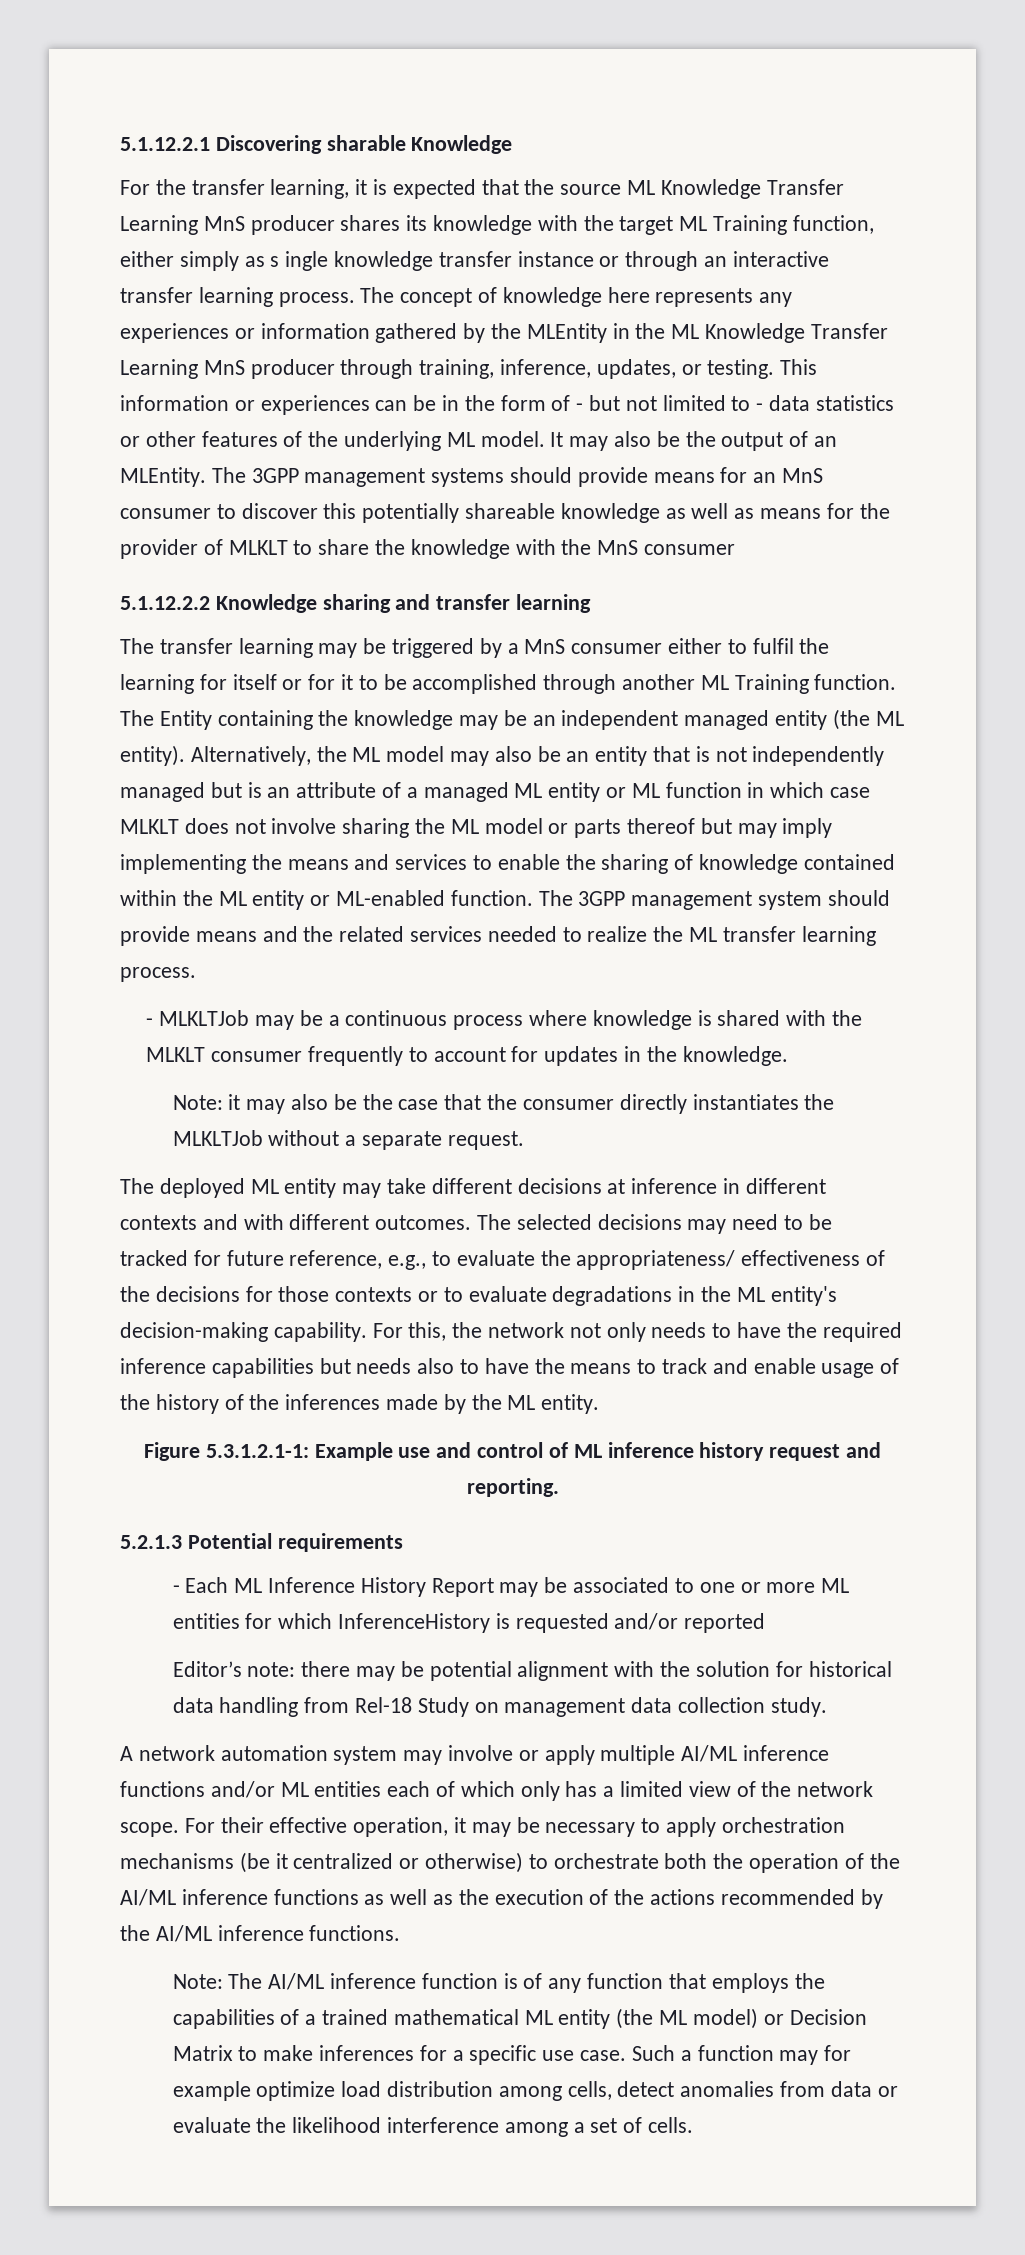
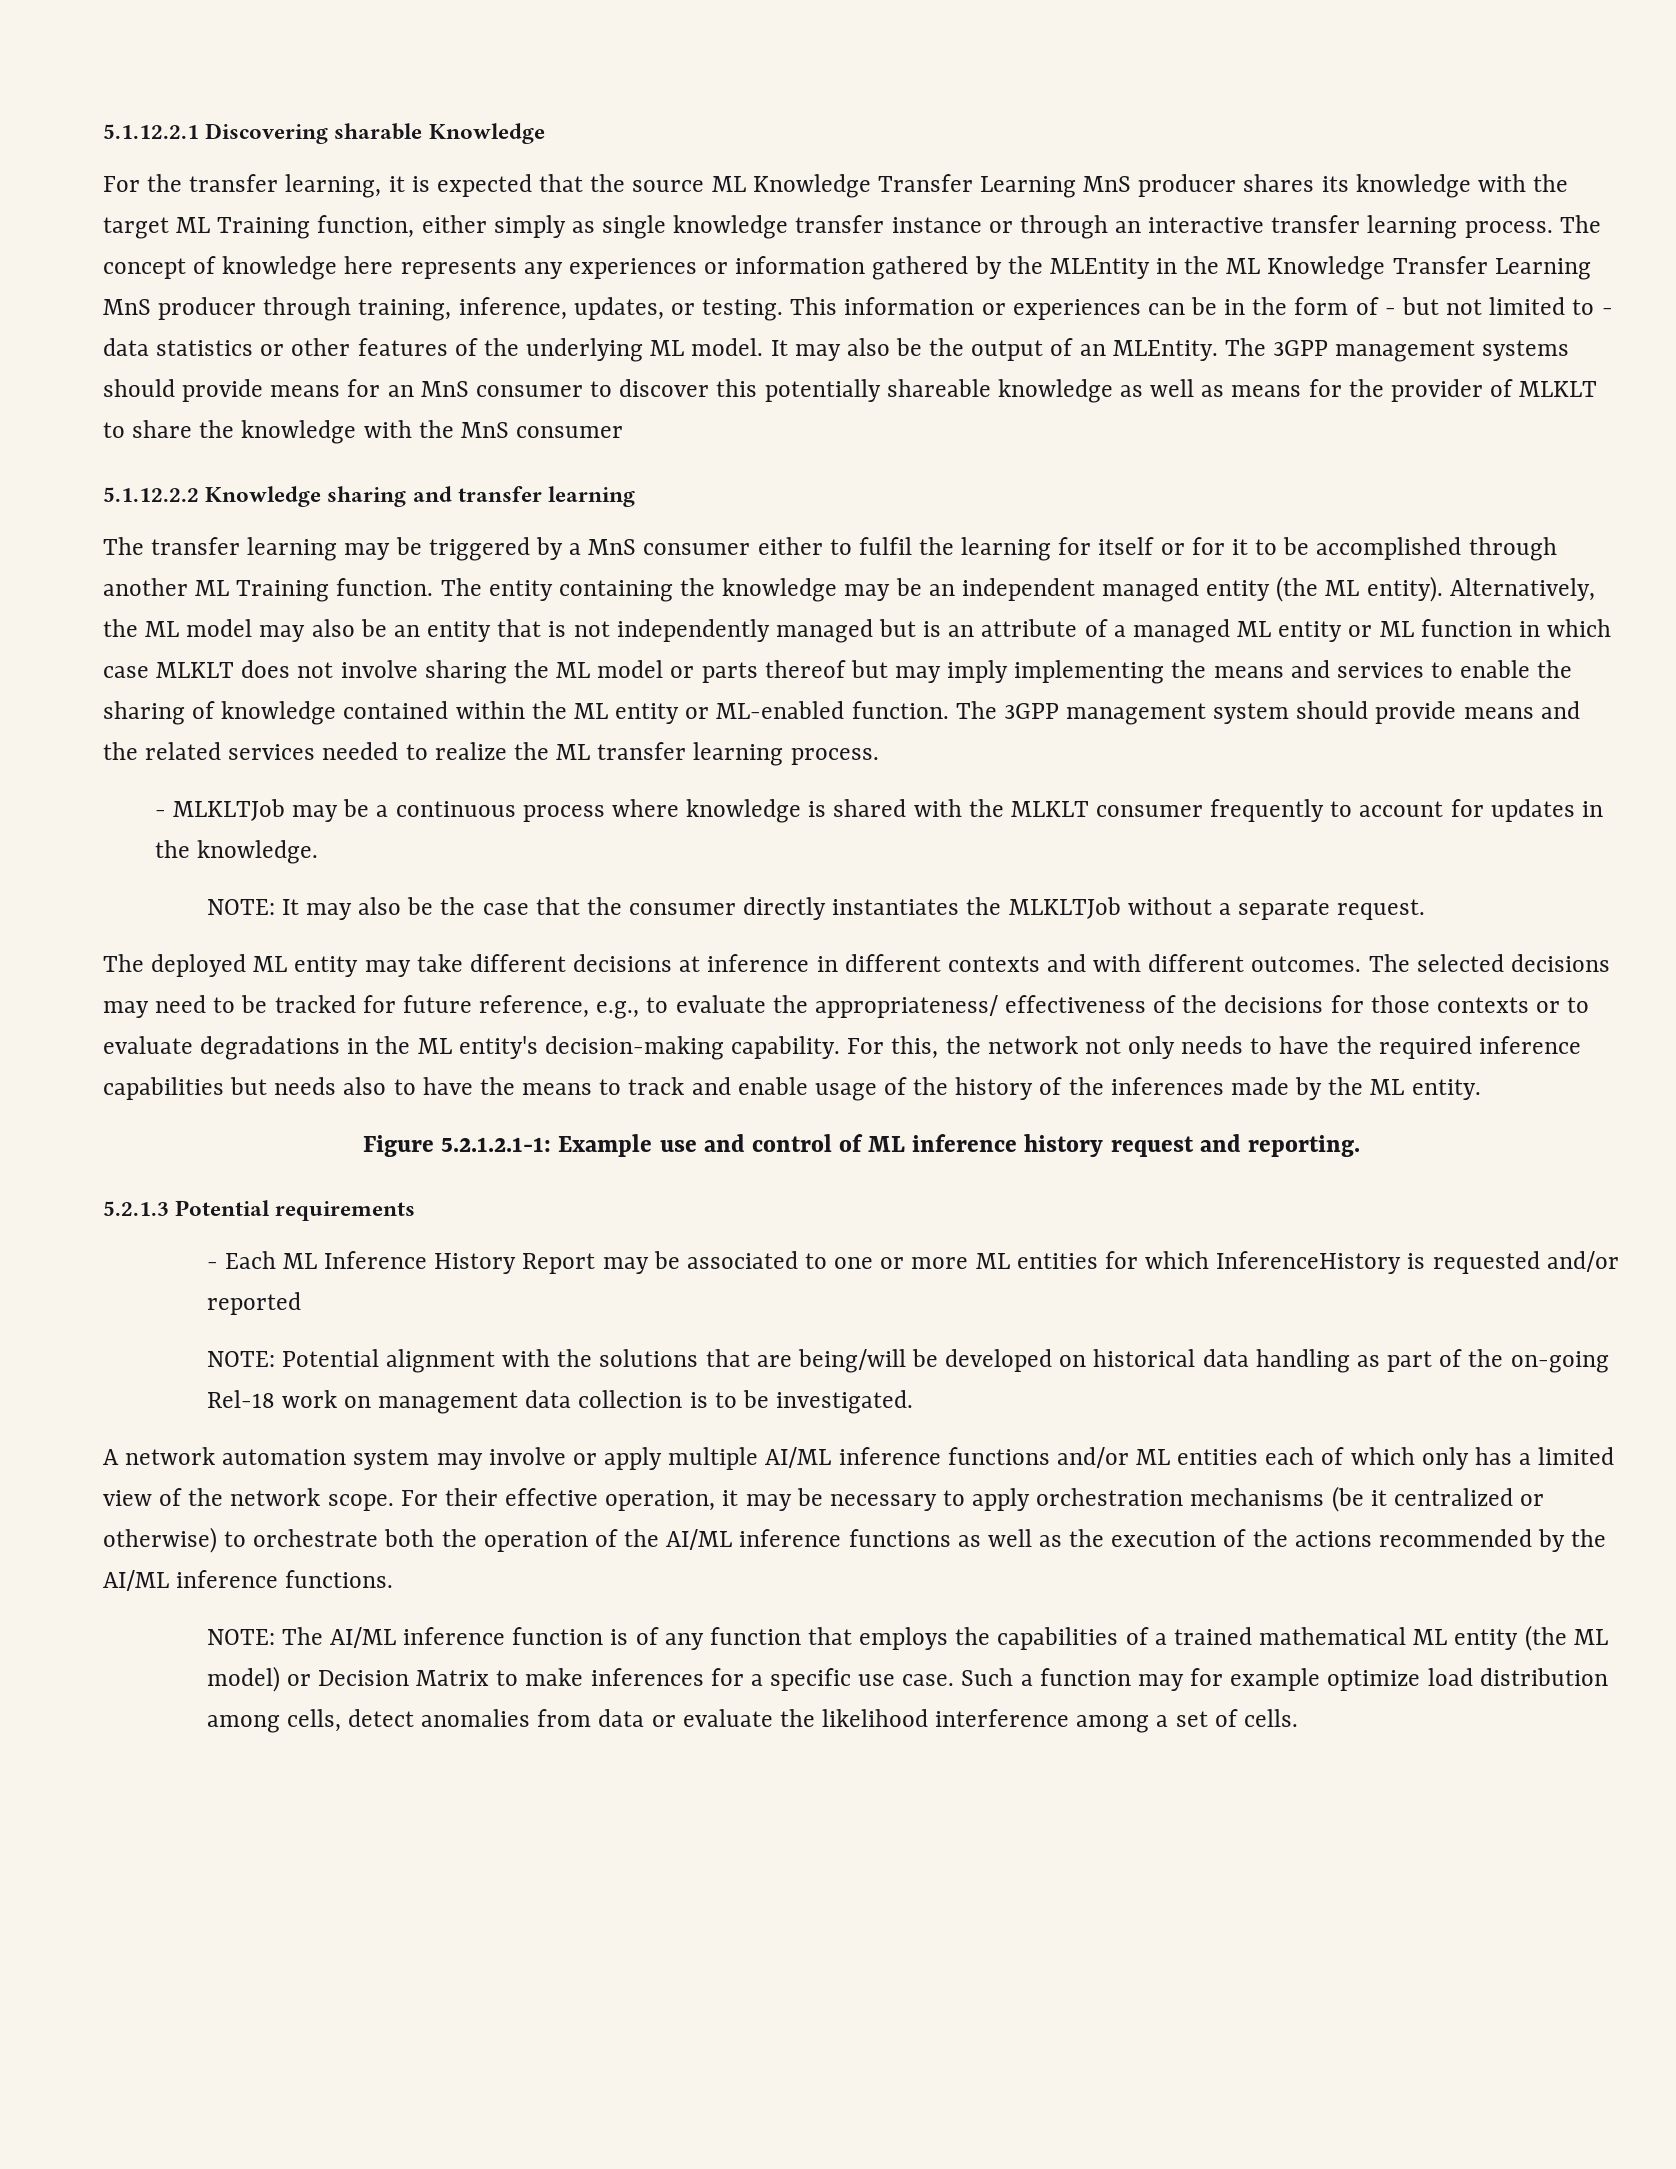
[270,251,329,271] s ingle -> [602,215,667,239] single
[159,710,212,730] Entity -> [488,580,553,601] entity
[172,1094,241,1110] Note: it -> [206,899,299,915] NOTE: It
[205,1444,309,1458] 5.3.1.2.1-1: -> [441,1137,552,1152] 5.2.1.2.1-1:
[172,1661,892,1681] [172,1697,827,1717] Editor’s note: there may be potential alignment with the solution for historical data handling from Rel-18 Study on management data collection study. -> [206,1349,1609,1373] [206,1390,914,1414] NOTE: Potential alignment with the solutions that are being/will be developed on historical data handling as part of the on-going Rel-18 work on management data collection is to be investigated.
[172,1974,223,1989] Note: -> [206,1629,275,1645] NOTE:

